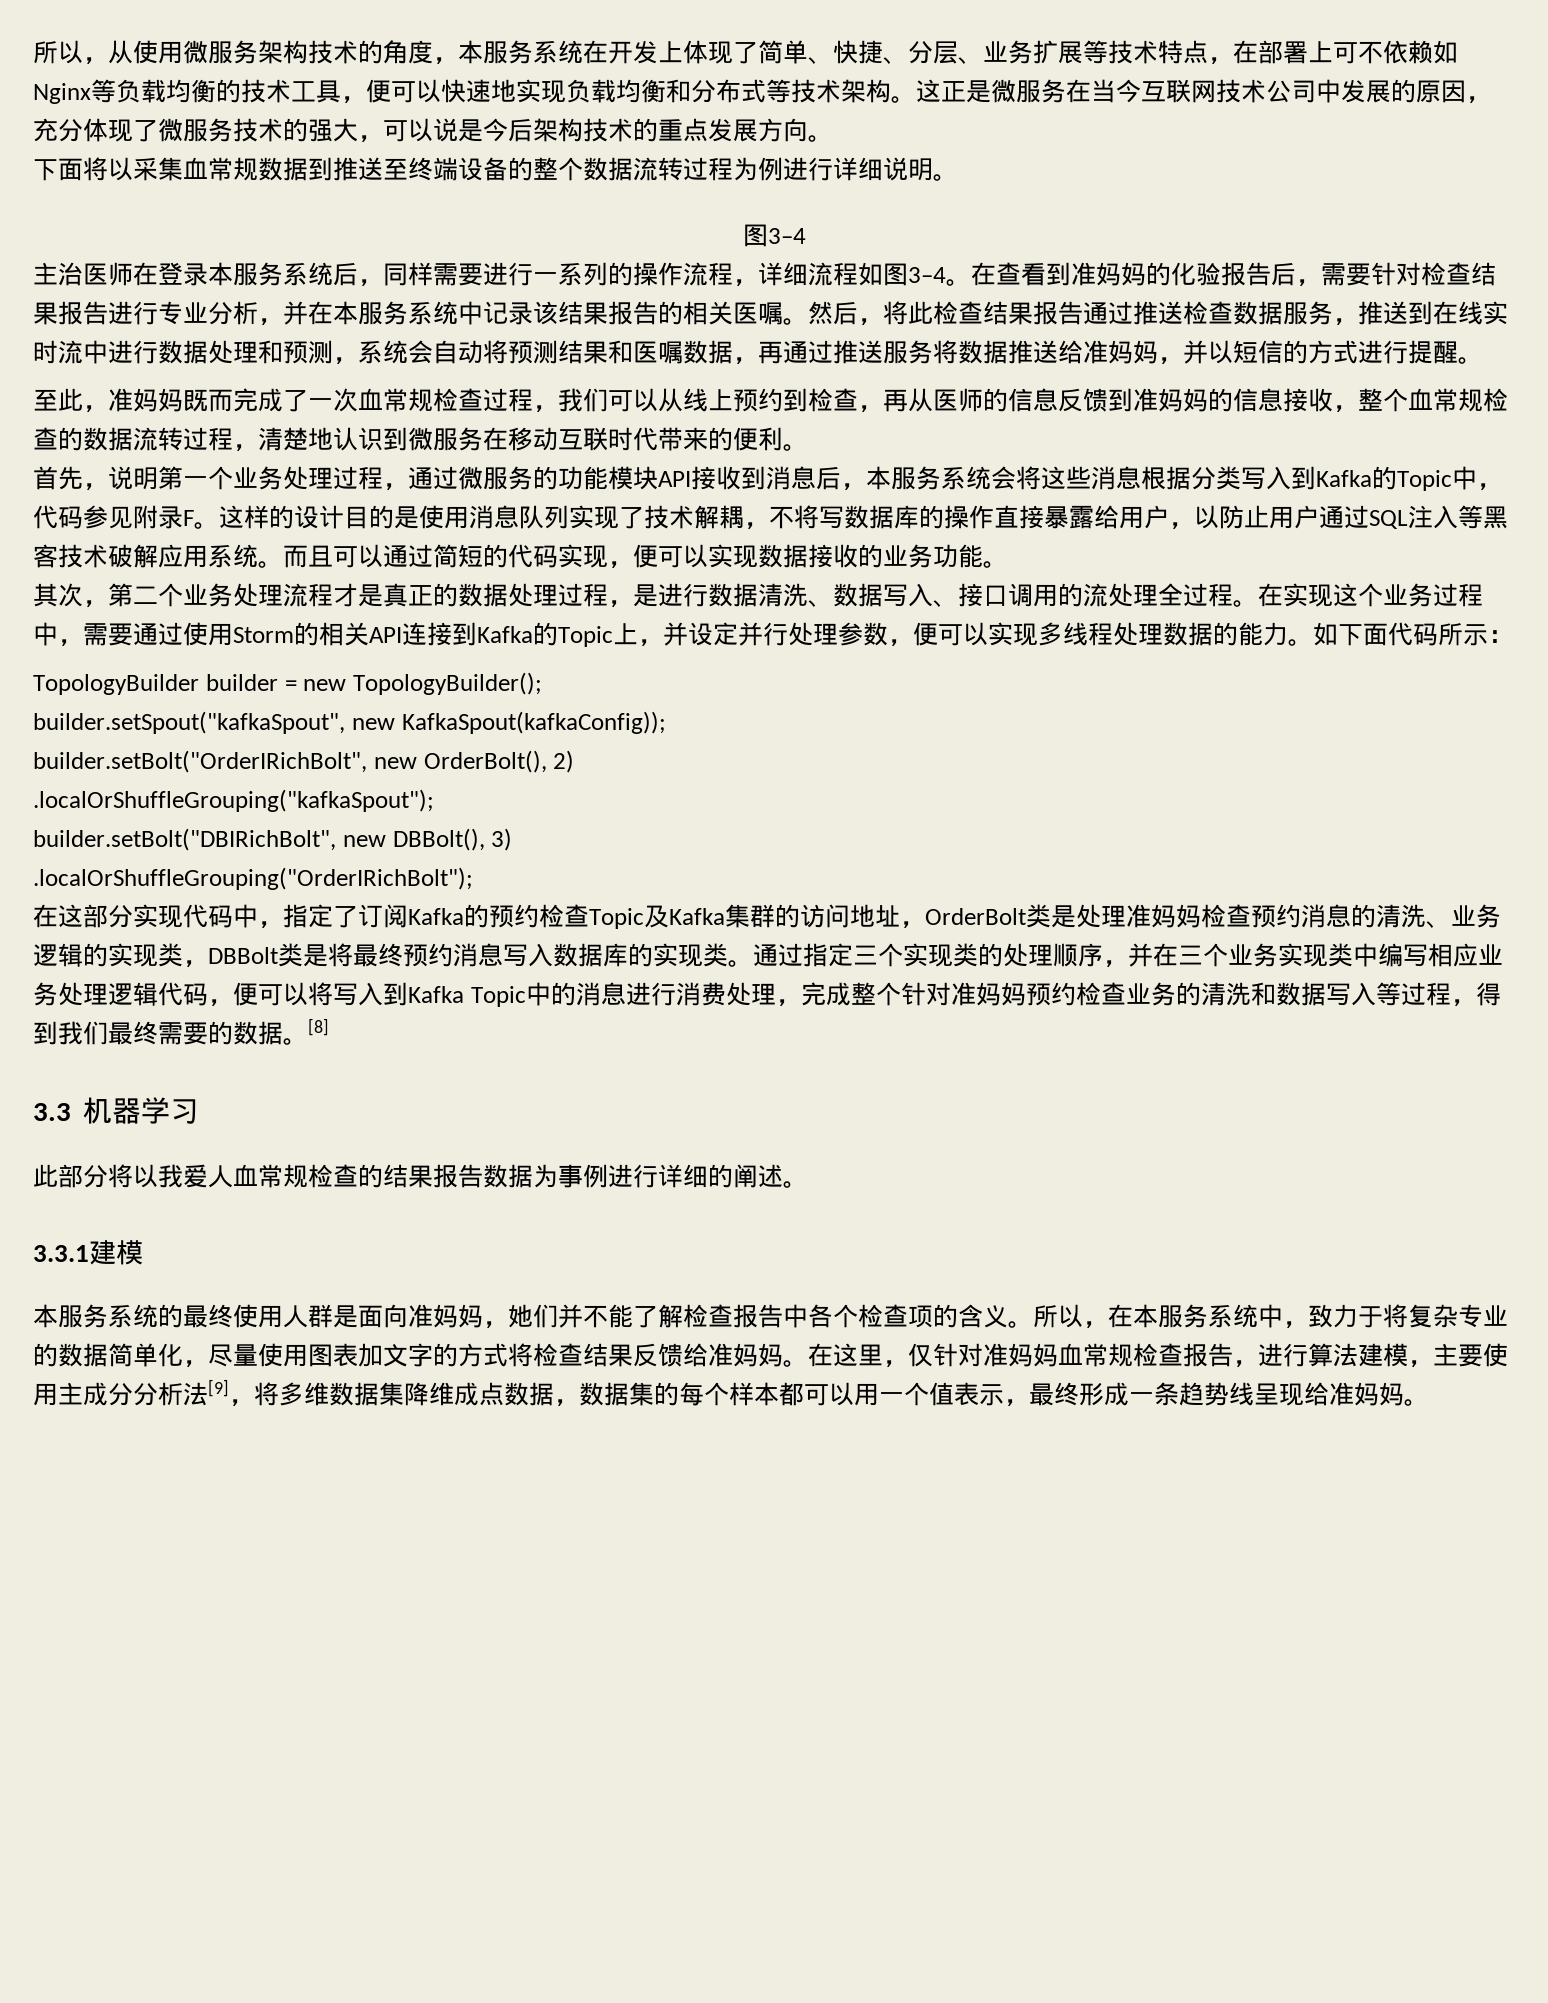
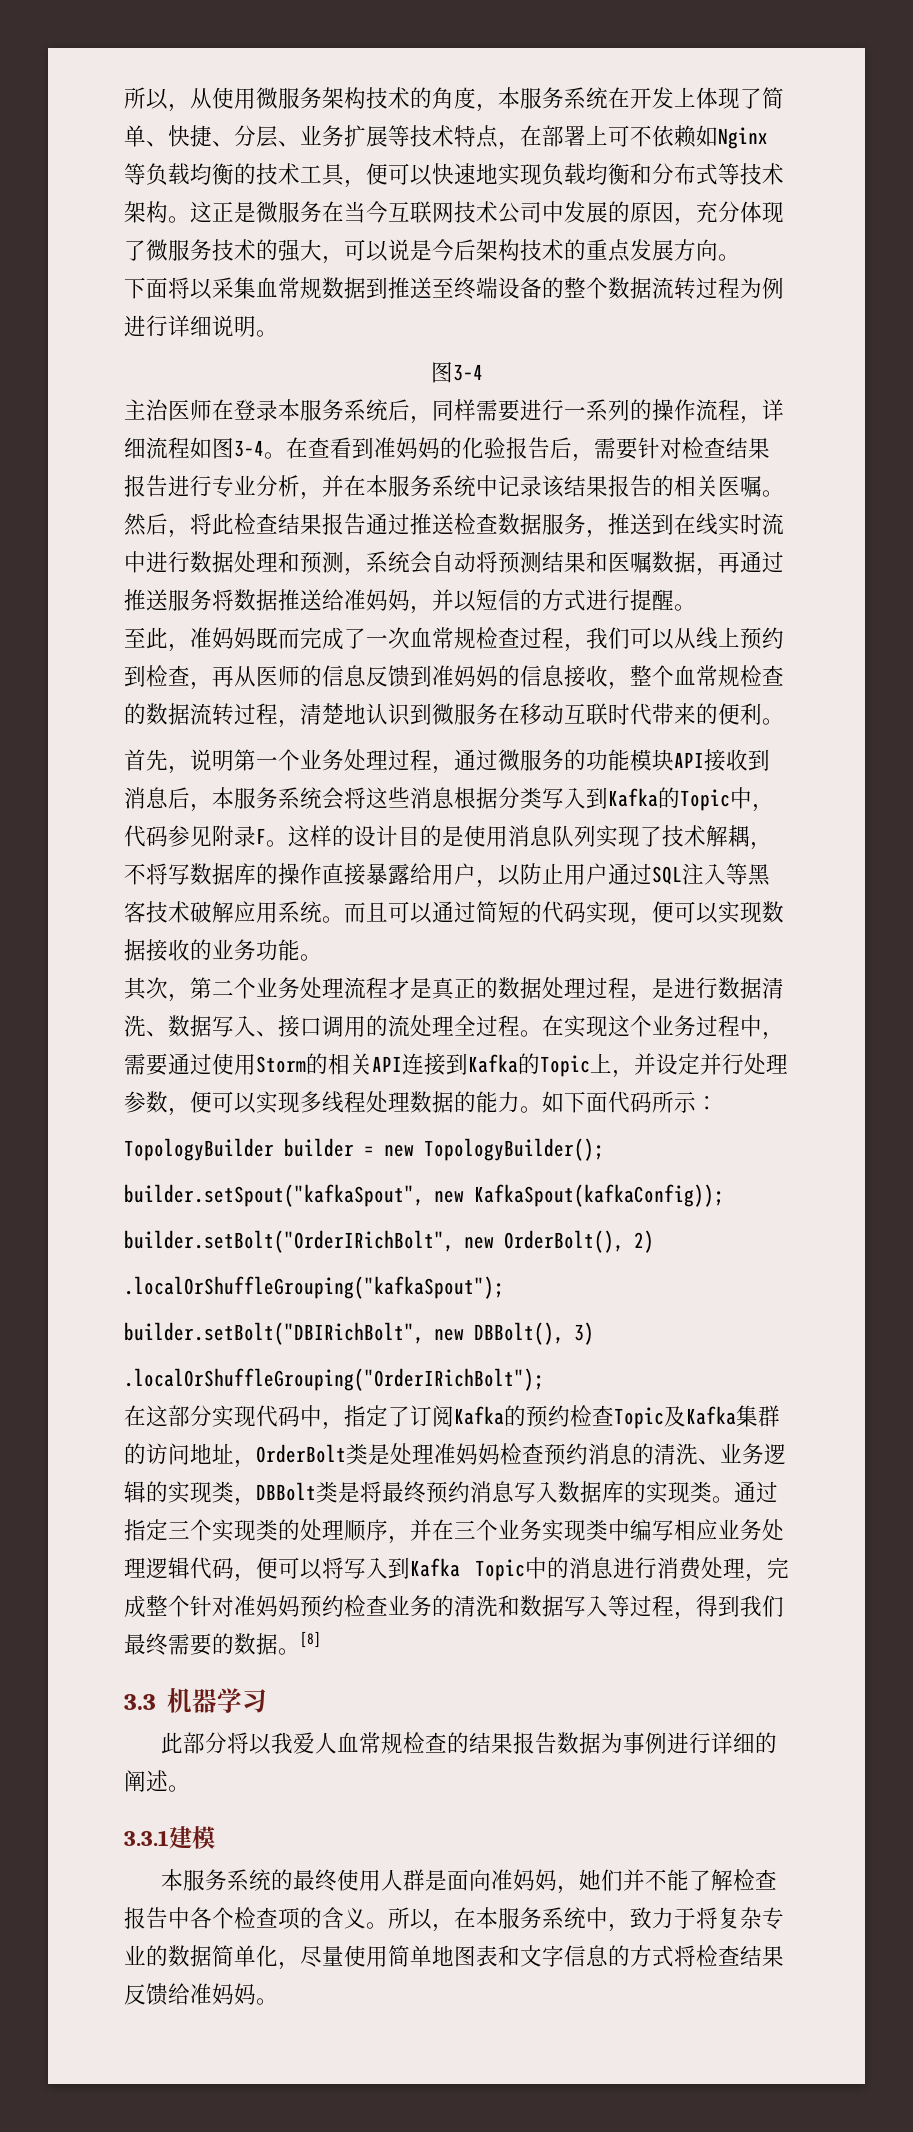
[308,1343,433,1367] 图表加文字 -> [388,1945,608,1967] 简单地图表和文字信息
[808,1343,1508,1368] [33,1379,229,1406] [229,1382,1429,1407] 在这里，仅针对准妈妈血常规检查报告，进行算法建模，主要使用主成分分析法[9]，将多维数据集降维成点数据，数据集的每个样本都可以用一个值表示，最终形成一条趋势线呈现给准妈妈。 -> (278, 2001) none

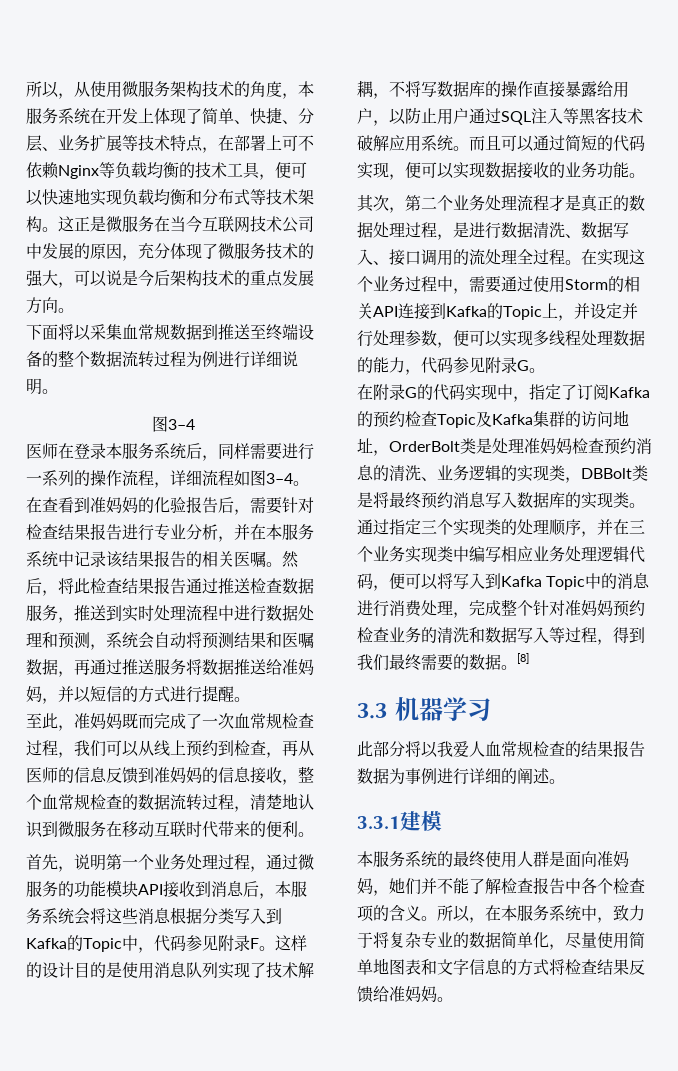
[696,125,718,147] 如 -> (59, 170) none
[124,399,168,421] 主治 -> (195, 424) none
[674,513,784,536] 在线实时流 -> [122,605,218,622] 实时处理流程
[520,1091,718,1113] [124,1138,604,1161] [124,1184,724,1207] [124,1230,654,1253] [124,1276,504,1299] [124,1322,594,1345] [124,1368,544,1391] [124,1405,300,1428] 。如下面代码所示： // TopologyBuilder builder = new TopologyBuilder(); // builder.setSpout("kafkaSpout", new KafkaSpout(kafkaConfig)); // builder.setBolt("OrderIRichBolt", new OrderBolt(), 2) // .localOrShuffleGrouping("kafkaSpout"); // builder.setBolt("DBIRichBolt", new DBBolt(), 3) // .localOrShuffleGrouping("OrderIRichBolt"); // 在这部分实现代码 -> [405,357,545,375] [357,384,497,401] ，代码参见附录G。 // 在附录G的代码实现

